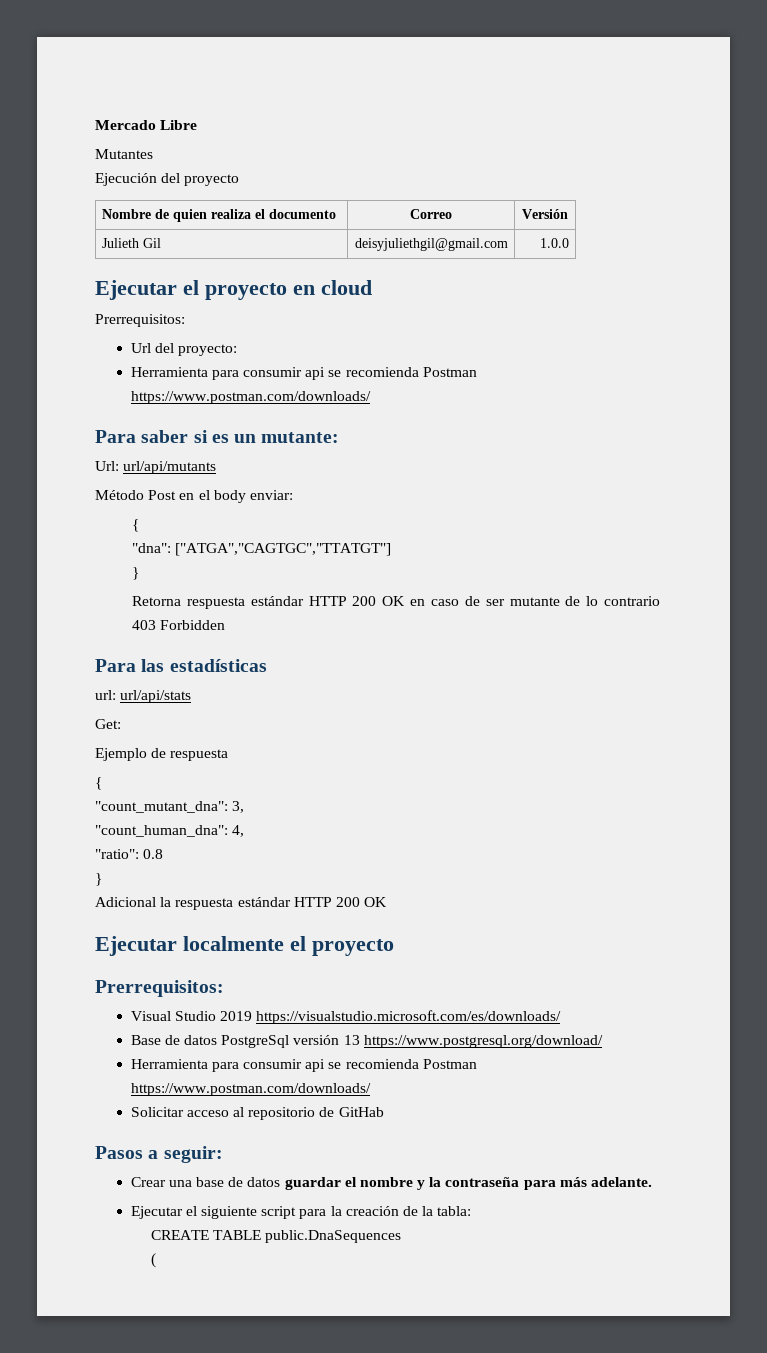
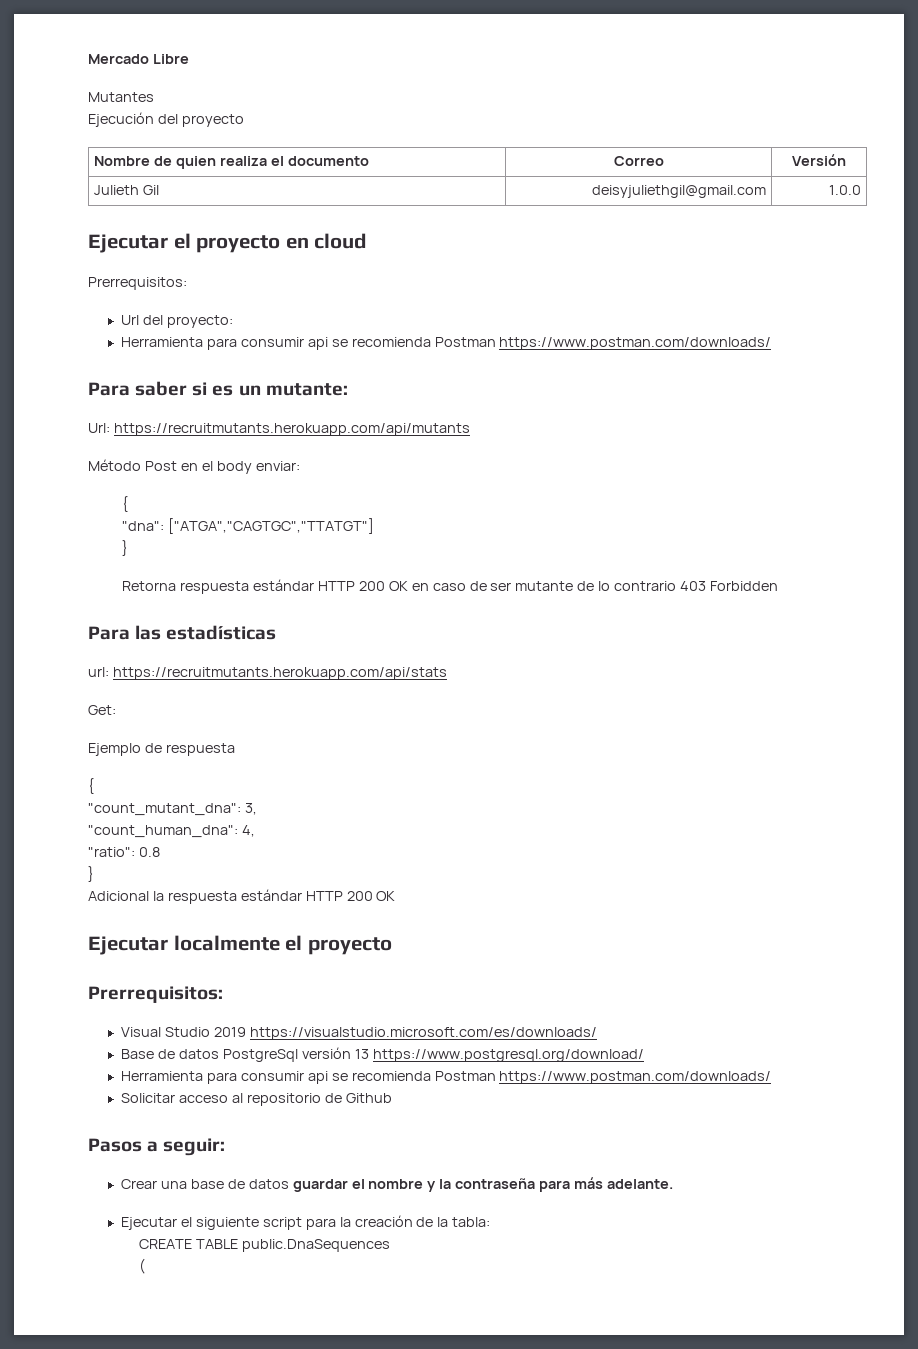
[123,461,217,474] url/api/mutants -> [113,423,470,436] https://recruitmutants.herokuapp.com/api/mutants
[120,690,192,703] url/api/stats -> [112,667,447,680] https://recruitmutants.herokuapp.com/api/stats
[338,1107,384,1117] GitHab -> [345,1093,392,1103] Github

